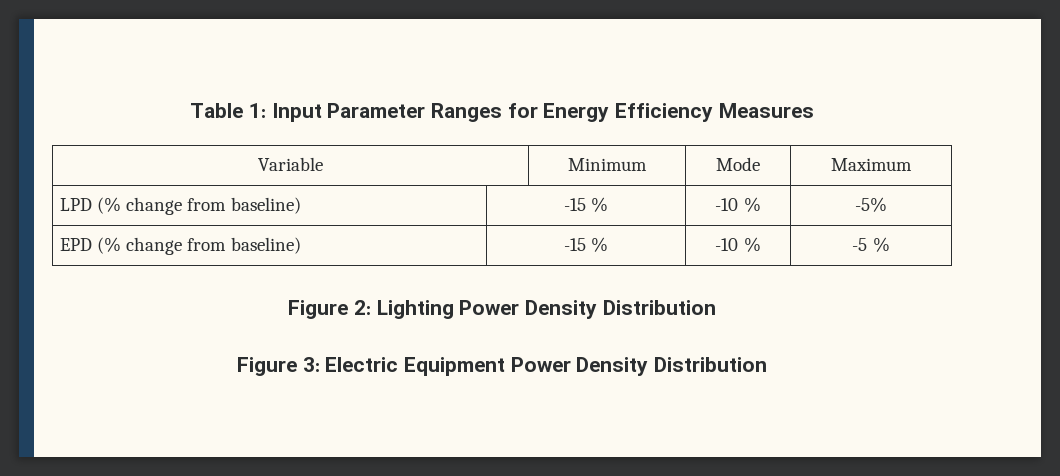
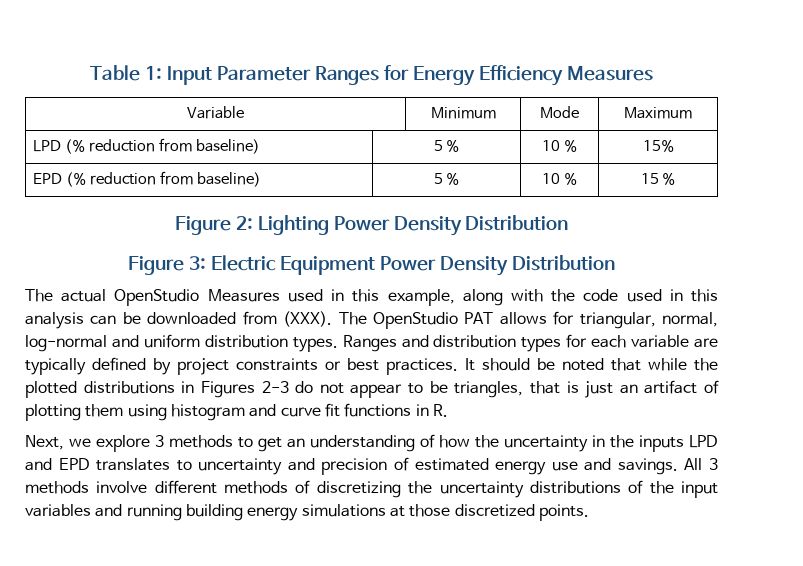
[126,197,301,215] [563,197,609,212] [715,197,761,212] [855,197,887,212] change from baseline) | -15 % | -10 % | -5% -> [88,138,260,154] [433,139,460,152] [542,139,577,152] [642,139,674,152] reduction from baseline) | 5 % | 10 % | 15%
[126,237,301,255] [563,237,609,252] [715,237,761,252] [852,238,868,251] change from baseline) | -15 % | -10 % | -5 -> [89,171,261,187] [433,172,460,185] [542,172,577,185] [640,173,659,184] reduction from baseline) | 5 % | 10 % | 15
(768, 364) none -> [25,289,718,306] [25,311,718,329] [25,334,718,352] [25,357,718,375] [25,380,719,398] [25,403,448,421] [25,434,718,452] [25,457,718,475] [25,480,719,498] [25,504,589,521] // The actual OpenStudio Measures used in this example, along with the code used in this analysis can be downloaded from (XXX). The OpenStudio PAT allows for triangular, normal, log-normal and uniform distribution types. Ranges and distribution types for each variable are typically defined by project constraints or best practices. It should be noted that while the plotted distributions in Figures 2-3 do not appear to be triangles, that is just an artifact of plotting them using histogram and curve fit functions in R. // Next, we explore 3 methods to get an understanding of how the uncertainty in the inputs LPD and EPD translates to uncertainty and precision of estimated energy use and savings. All 3 methods involve different methods of discretizing the uncertainty distributions of the input variables and running building energy simulations at those discretized points.

